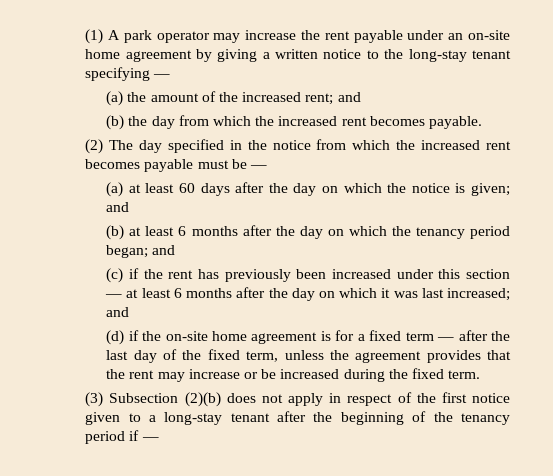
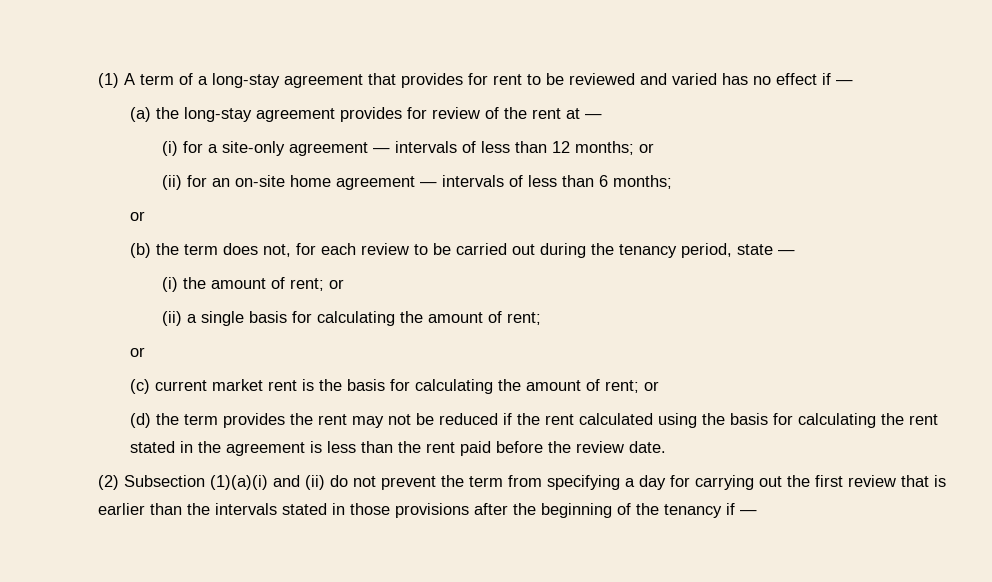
[123,30,510,43] [85,49,512,62] [85,67,171,81] [106,91,361,106] [106,115,482,130] [85,139,512,154] [85,159,267,172] [106,182,510,197] [106,202,130,212] [106,225,511,240] [106,245,176,258] [106,268,510,283] [105,287,511,301] [106,307,130,317] [106,330,510,345] [106,349,512,363] [106,368,481,382] [85,392,510,407] [85,412,270,425] park operator may increase the rent payable under an on-site home agreement by giving a written notice to the long-stay tenant specifying — // (a) the amount of the increased rent; and // (b) the day from which the increased rent becomes payable. // (2) The day specified in the notice from which the increased rent becomes payable must be — // (a) at least 60 days after the day on which the notice is given; and // (b) at least 6 months after the day on which the tenancy period began; and // (c) if the rent has previously been increased under this section — at least 6 months after the day on which it was last increased; and // (d) if the on-site home agreement is for a fixed term — after the last day of the fixed term, unless the agreement provides that the rent may increase or be increased during the fixed term. // (3) Subsection (2)(b) does not apply in respect of the first notice given to a long-stay tenant -> [140,73,854,88] [130,107,603,122] [161,141,654,156] [161,175,672,190] [130,211,146,221] [130,243,796,258] [161,277,344,292] [161,311,541,326] [130,347,146,357] [130,379,660,394] [130,413,939,428] [130,441,667,456] [98,475,947,490] [98,503,470,518] term of a long-stay agreement that provides for rent to be reviewed and varied has no effect if — // (a) the long-stay agreement provides for review of the rent at — // (i) for a site-only agreement — intervals of less than 12 months; or // (ii) for an on-site home agreement — intervals of less than 6 months; // or // (b) the term does not, for each review to be carried out during the tenancy period, state — // (i) the amount of rent; or // (ii) a single basis for calculating the amount of rent; // or // (c) current market rent is the basis for calculating the amount of rent; or // (d) the term provides the rent may not be reduced if the rent calculated using the basis for calculating the rent stated in the agreement is less than the rent paid before the review date. // (2) Subsection (1)(a)(i) and (ii) do not prevent the term from specifying a day for carrying out the first review that is earlier than the intervals stated in those provisions
[85,431,126,444] period -> (723, 511) none

